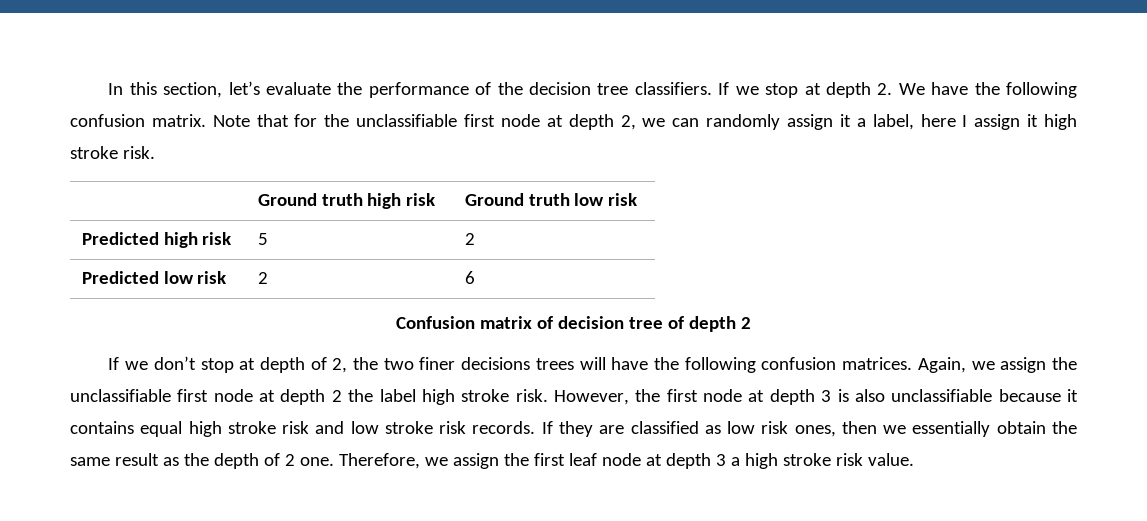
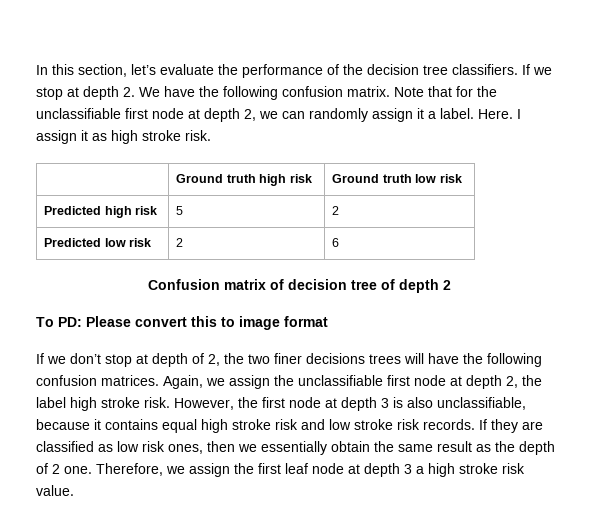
[872,114,956,130] label, here -> [440,108,513,119] label. Here.
(1039, 120) none -> [92,133,107,141] as
(751, 323) none -> [36,316,328,330] // To PD: Please convert this to image format
[331,390,342,402] 2 -> [506,376,518,388] 2,
[891,389,993,402] unclassifiable -> [437,397,526,410] unclassifiable,

